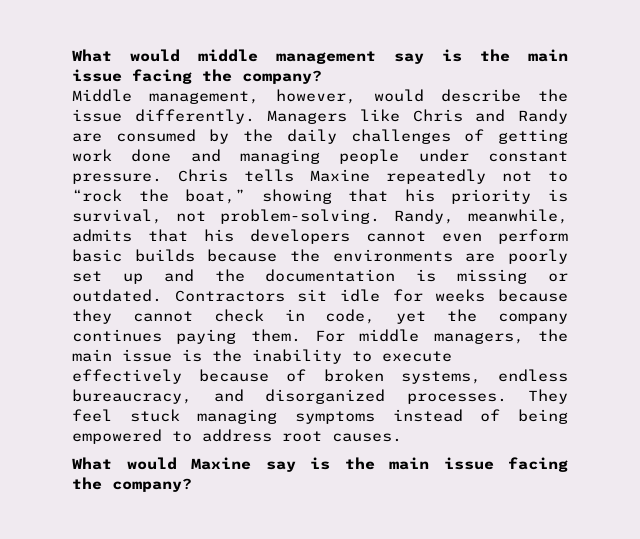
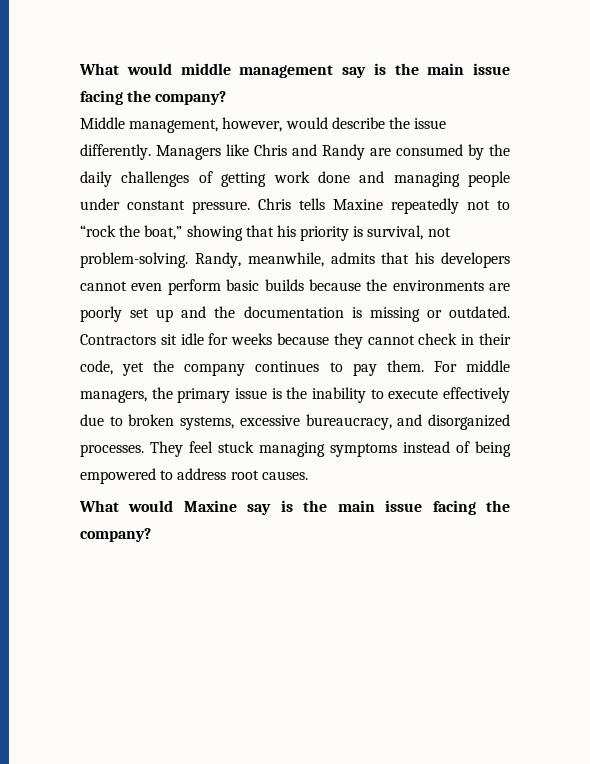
(305, 315) none -> [479,333,512,345] their
[176,329,237,344] paying -> [329,362,377,376] to pay
[72,349,112,362] main -> [177,388,231,403] primary
[199,369,307,382] because of -> [80,414,123,426] due to
[497,369,568,382] endless -> [239,415,300,426] excessive

